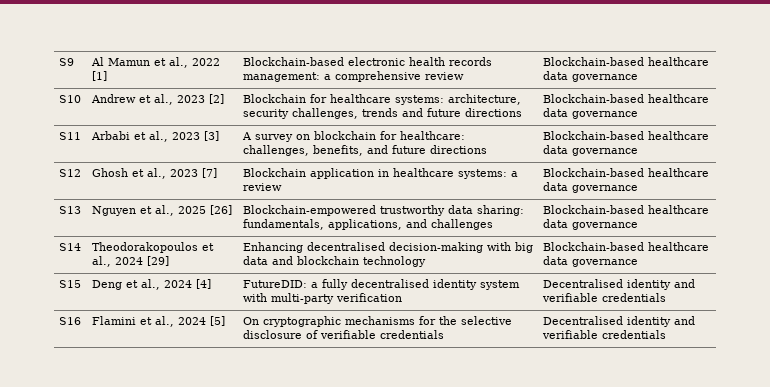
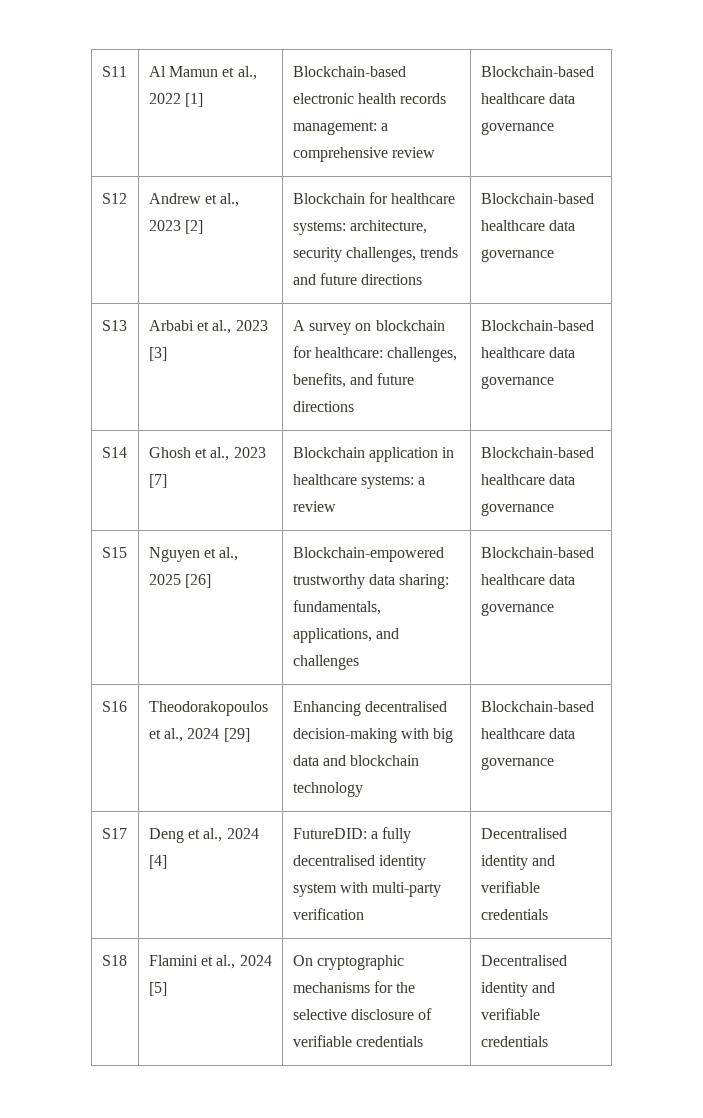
[59,58,75,66] S9 -> [101,66,127,77] S11
[59,95,82,103] S10 -> [101,193,127,204] S12
[59,132,82,140] S11 -> [101,320,127,331] S13
[59,169,82,177] S12 -> [101,447,127,458] S14
[59,206,82,214] S13 -> [101,547,127,558] S15
[59,243,82,251] S14 -> [101,701,127,712] S16
[59,280,82,288] S15 -> [101,828,127,839] S17
[59,317,82,325] S16 -> [101,955,127,966] S18

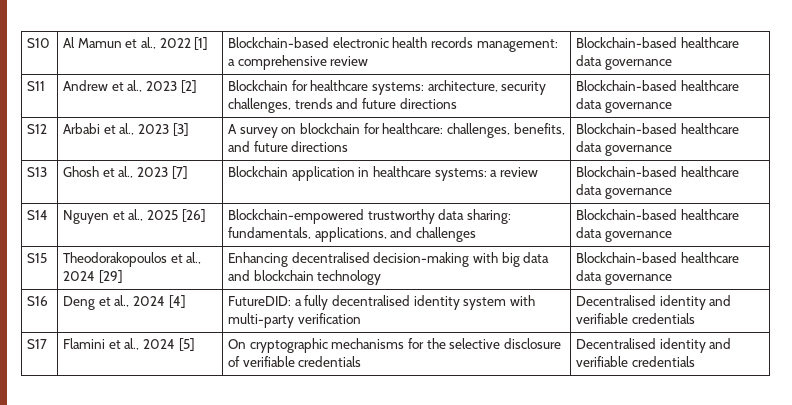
[101,66,127,77] S11 -> [27,38,51,48] S10
[101,193,127,204] S12 -> [27,81,46,91] S11
[101,320,127,331] S13 -> [27,124,48,134] S12
[101,447,127,458] S14 -> [27,167,48,177] S13
[101,547,127,558] S15 -> [27,210,49,220] S14
[101,701,127,712] S16 -> [27,253,48,263] S15
[101,828,127,839] S17 -> [27,296,49,306] S16
[101,955,127,966] S18 -> [27,339,48,349] S17

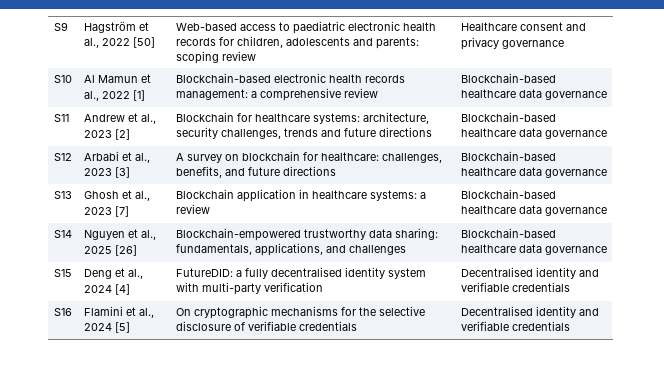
(27, 43) none -> [53,22,68,31] [83,21,149,33] [83,37,155,48] [175,21,436,34] [175,36,419,49] [175,51,256,64] [460,22,586,31] [460,37,564,50] S9 | Hagström et al., 2022 [50] | Web-based access to paediatric electronic health records for children, adolescents and parents: scoping review | Healthcare consent and privacy governance //
[63,252,202,267] [63,270,123,283] [228,252,550,267] [228,270,382,285] [576,252,739,263] [576,270,672,285] [27,296,49,306] | Theodorakopoulos et al., 2024 [29] | Enhancing decentralised decision-making with big data and blockchain technology | Blockchain-based healthcare data governance // S16 -> (72, 273) none
[27,339,48,349] S17 -> [53,308,72,316] S16

